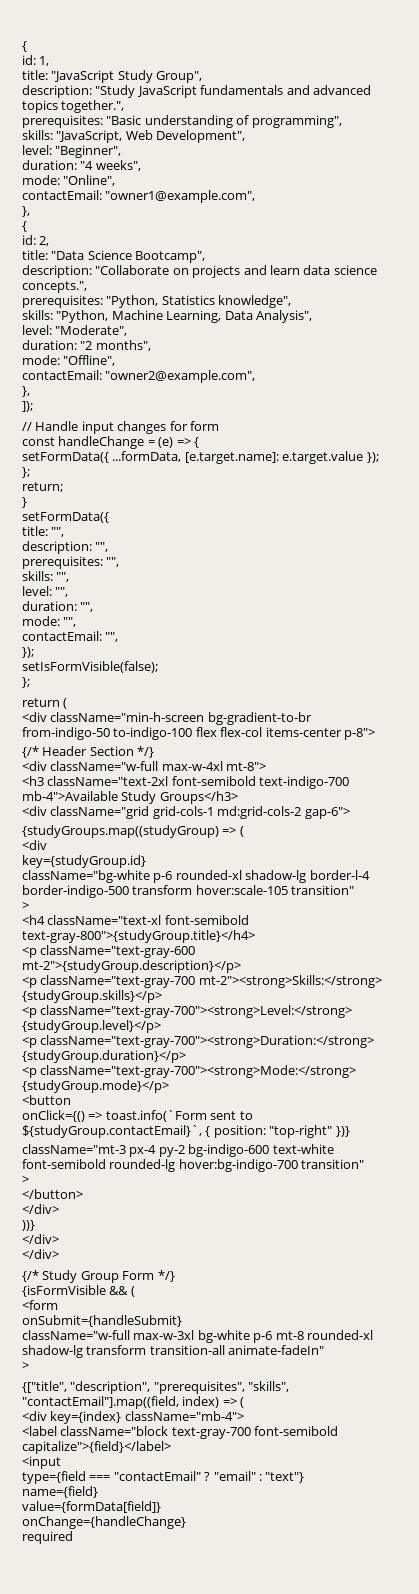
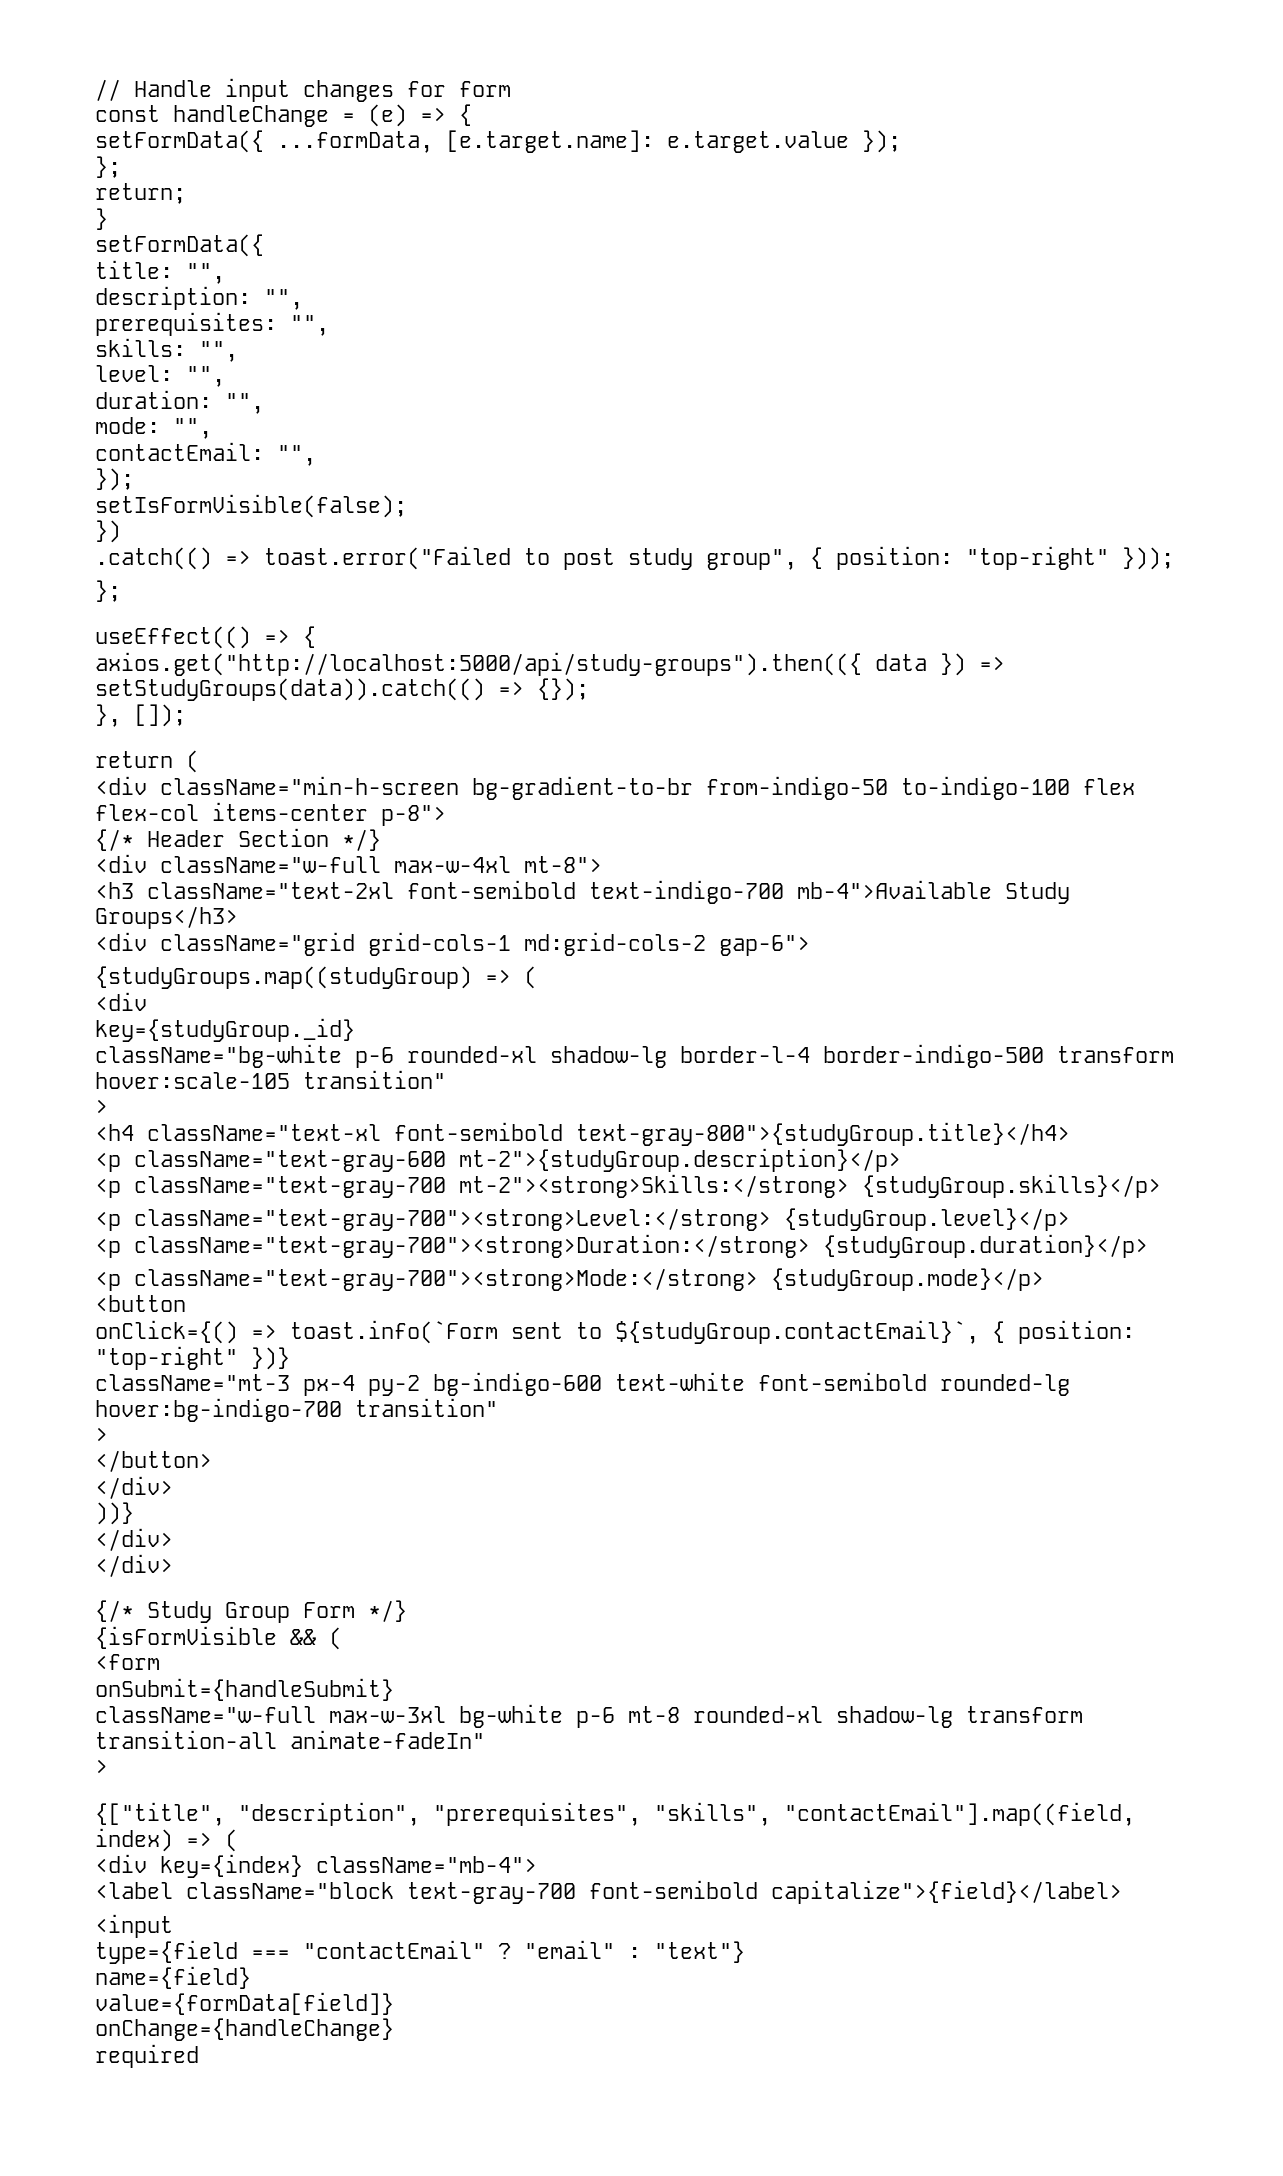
[22,41,27,52] [22,55,50,66] [22,70,203,83] [22,85,371,98] [22,100,125,113] [22,115,342,128] [22,130,246,143] [22,145,122,158] [22,160,141,171] [22,175,116,186] [22,190,256,203] [22,206,30,217] [22,221,27,232] [22,235,50,246] [22,250,206,263] [22,265,377,278] [22,281,87,293] [22,295,292,308] [22,310,312,323] [22,325,128,336] [22,340,151,351] [22,355,116,366] [22,370,256,383] [22,386,30,397] [22,401,33,412] { // id: 1, // title: "JavaScript Study Group", // description: "Study JavaScript fundamentals and advanced topics together.", // prerequisites: "Basic understanding of programming", // skills: "JavaScript, Web Development", // level: "Beginner", // duration: "4 weeks", // mode: "Online", // contactEmail: "owner1@example.com", // }, // { // id: 2, // title: "Data Science Bootcamp", // description: "Collaborate on projects and learn data science concepts.", // prerequisites: "Python, Statistics knowledge", // skills: "Python, Machine Learning, Data Analysis", // level: "Moderate", // duration: "2 months", // mode: "Offline", // contactEmail: "owner2@example.com", // }, // ]); // -> (95, 90) none
[22,677,30,688] }; -> [95,520,121,543] [95,546,1174,570] [95,580,121,602] [95,626,316,649] [95,652,1005,676] [95,678,589,701] [95,704,186,727] }) // .catch(() => toast.error("Failed to post study group", { position: "top-right" })); // }; // useEffect(() => { // axios.get("http://localhost:5000/api/study-groups").then(({ data }) => setStudyGroups(data)).catch(() => {}); // }, []);
[22,855,146,868] key={studyGroup.id} -> [95,1018,355,1042] key={studyGroup._id}

